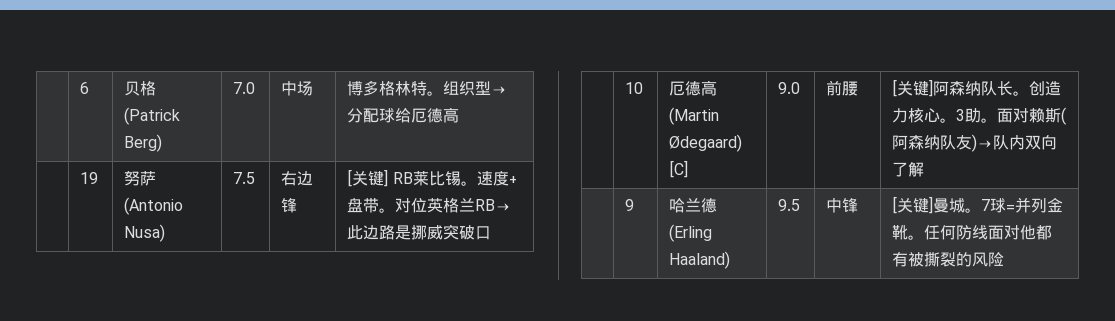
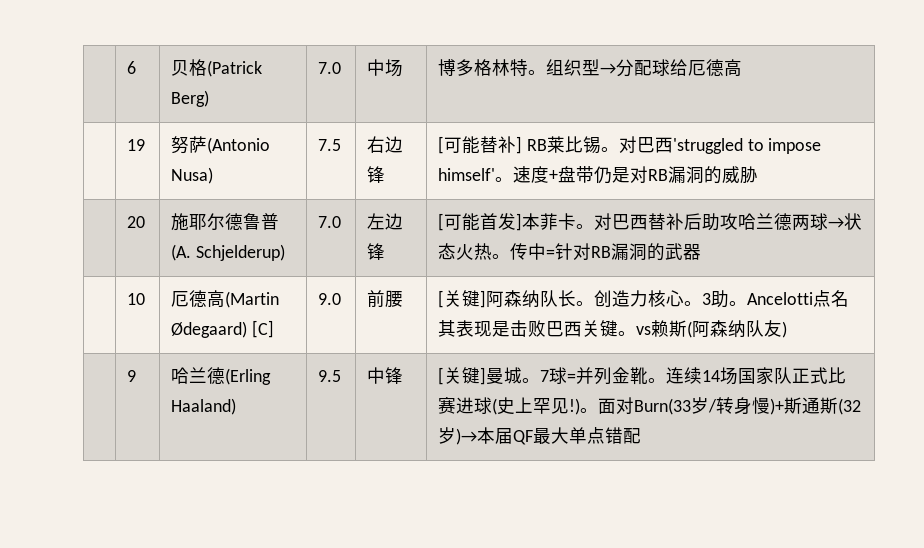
[352,171,385,186] 关键 -> [444,136,517,154] 可能替补
[476,171,517,186] [347,198,512,213] [347,224,492,240] 速度+盘带。对位英格兰RB→此边路是挪威突破口 -> [618,136,822,154] [438,166,759,184] [127,216,146,228] [171,213,280,231] [171,244,285,261] [318,216,342,228] [367,213,404,230] [367,243,386,260] [438,213,863,231] [438,243,702,261] 对巴西'struggled to impose himself'。速度+盘带仍是对RB漏洞的威胁 // | 20 | 施耶尔德鲁普(A. Schjelderup) | 7.0 | 左边锋 | [可能首发]本菲卡。对巴西替补后助攻哈兰德两球→状态火热。传中=针对RB漏洞的武器
[997,108,1030,123] 面对 -> [747,290,850,307] [438,320,652,337] Ancelotti点名其表现是击败巴西关键。vs
[971,134,1058,152] [892,162,925,177] )→队内双向了解 -> [782,321,788,338] )
[924,225,1053,240] [892,252,1005,267] 任何防线面对他都有被撕裂的风险 -> [666,367,847,385] [438,396,862,415] [438,427,642,445] 连续14场国家队正式比赛进球(史上罕见!)。面对Burn(33岁/转身慢)+斯通斯(32岁)→本届QF最大单点错配

